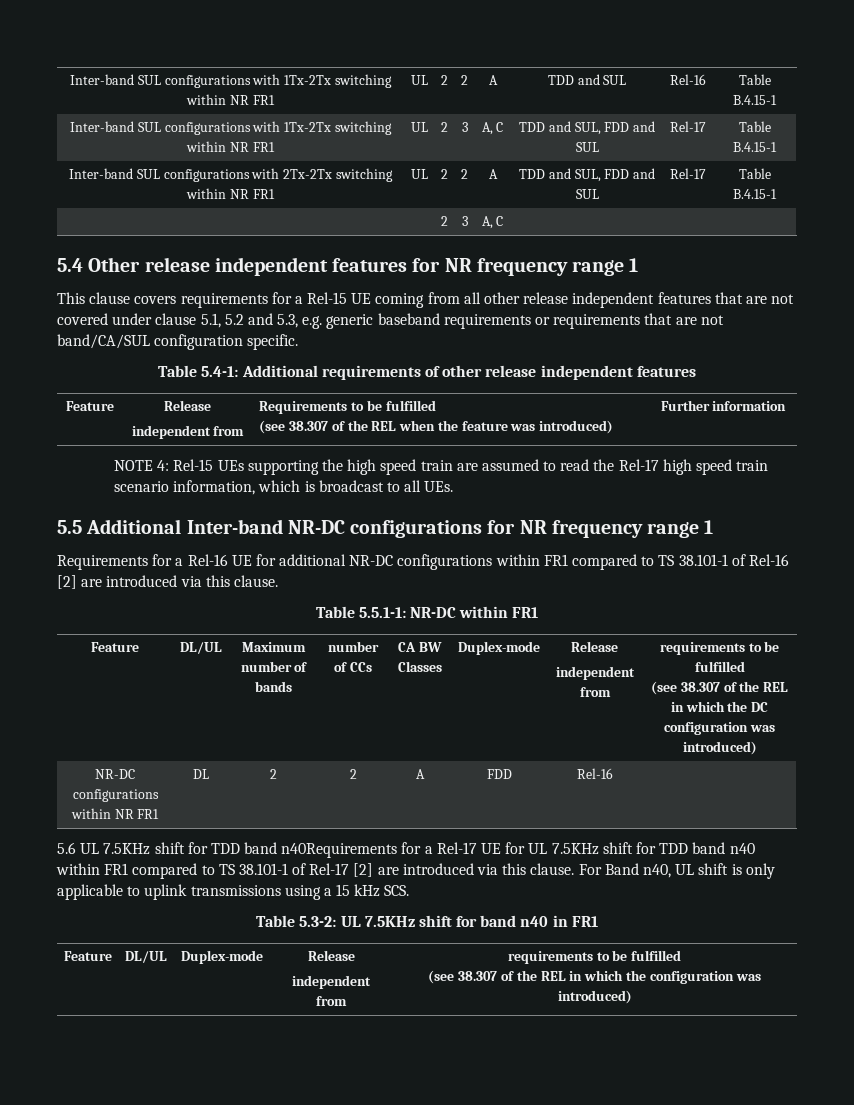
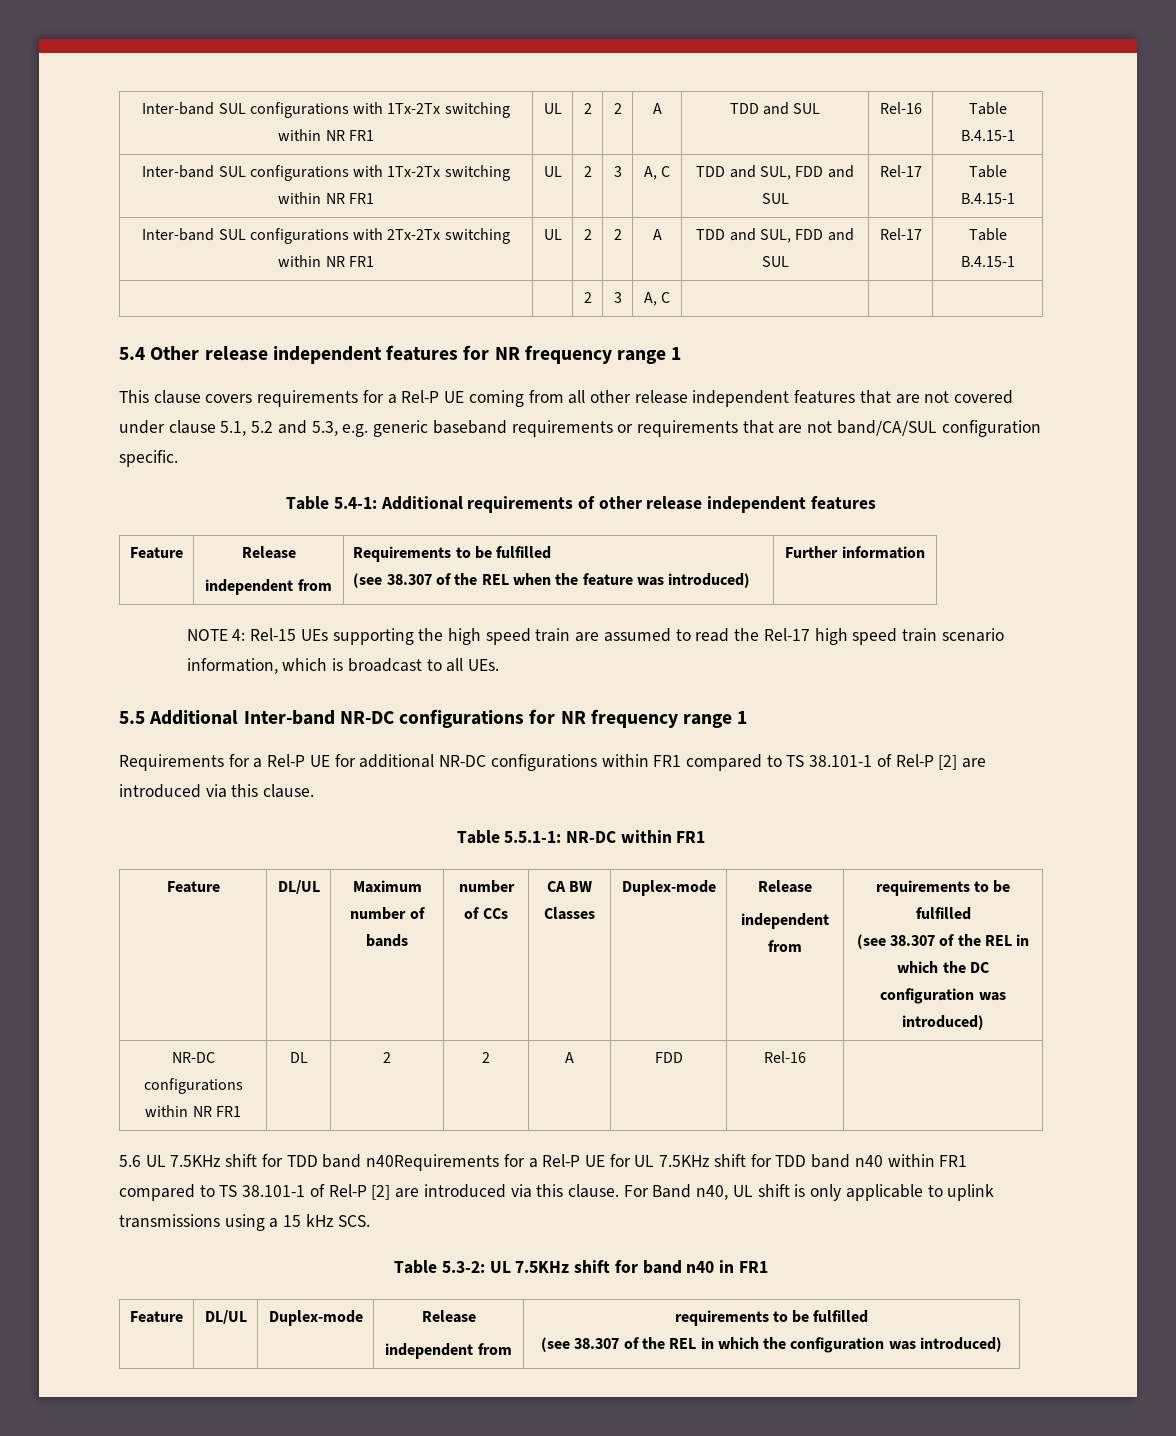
[307,292,348,304] Rel-15 -> [401,390,440,403] Rel-P
[187,554,228,566] Rel-16 -> [267,754,306,767] Rel-P
[748,554,789,566] Rel-16 -> [895,754,934,767] Rel-P
[436,842,477,854] Rel-17 -> [542,1154,581,1167] Rel-P
[309,863,350,875] Rel-17 -> [328,1184,367,1197] Rel-P

